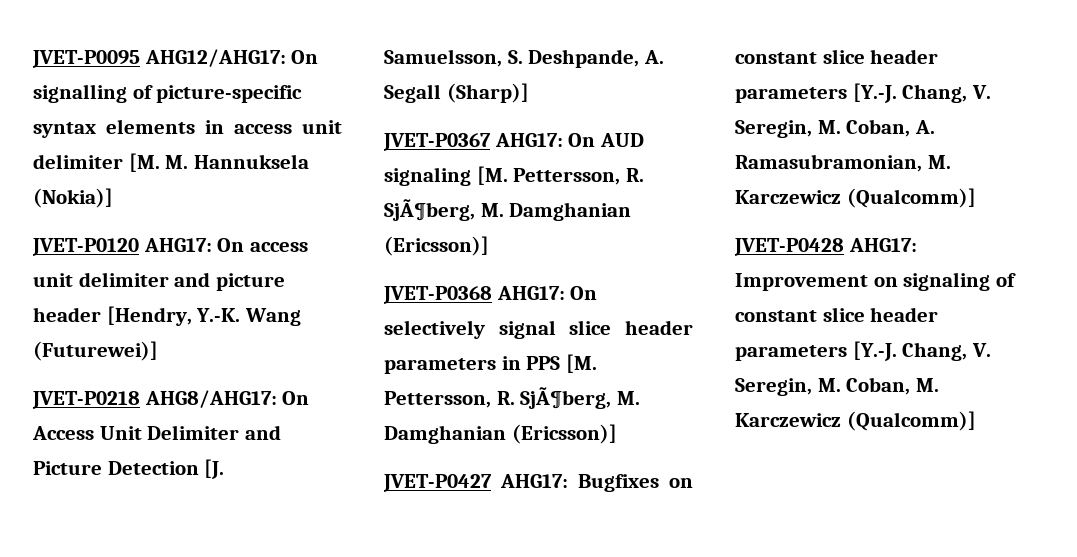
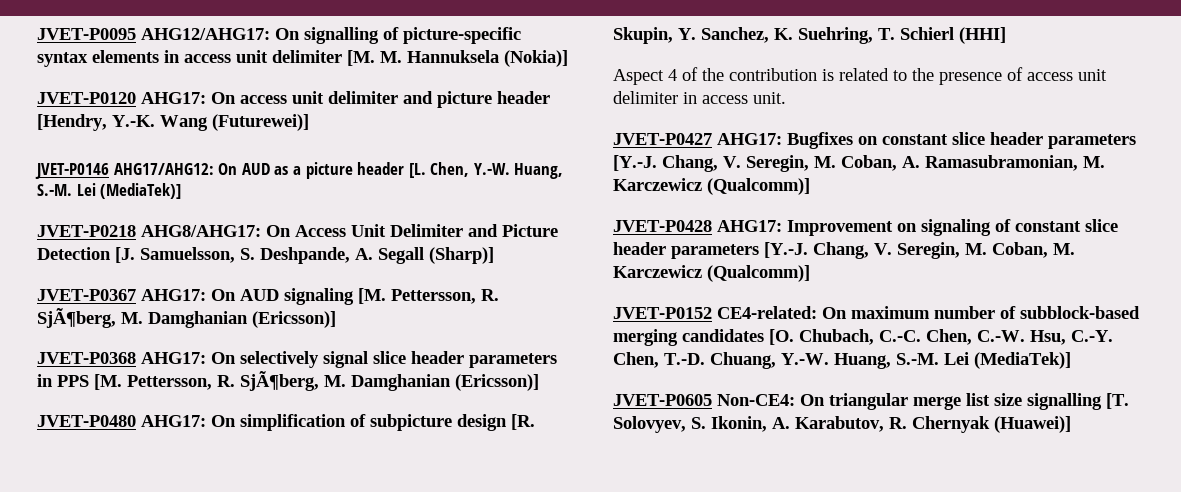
(158, 351) none -> [35,162,564,179] [37,183,182,199] // JVET-P0146 AHG17/AHG12: On AUD as a picture header [L. Chen, Y.-W. Huang, S.-M. Lei (MediaTek)]
(617, 434) none -> [37,414,535,431] [613,27,1006,44] [613,67,1107,85] [613,91,786,104] // JVET-P0480 AHG17: On simplification of subpicture design [R. Skupin, Y. Sanchez, K. Suehring, T. Schierl (HHI] // Aspect 4 of the contribution is related to the presence of access unit delimiter in access unit.
(976, 421) none -> [613,306,1140,319] [613,329,1113,346] [613,352,1071,369] [613,393,1129,410] [613,416,1071,433] // JVET-P0152 CE4-related: On maximum number of subblock-based merging candidates [O. Chubach, C.-C. Chen, C.-W. Hsu, C.-Y. Chen, T.-D. Chuang, Y.-W. Huang, S.-M. Lei (MediaTek)] // JVET-P0605 Non-CE4: On triangular merge list size signalling [T. Solovyev, S. Ikonin, A. Karabutov, R. Chernyak (Huawei)]

